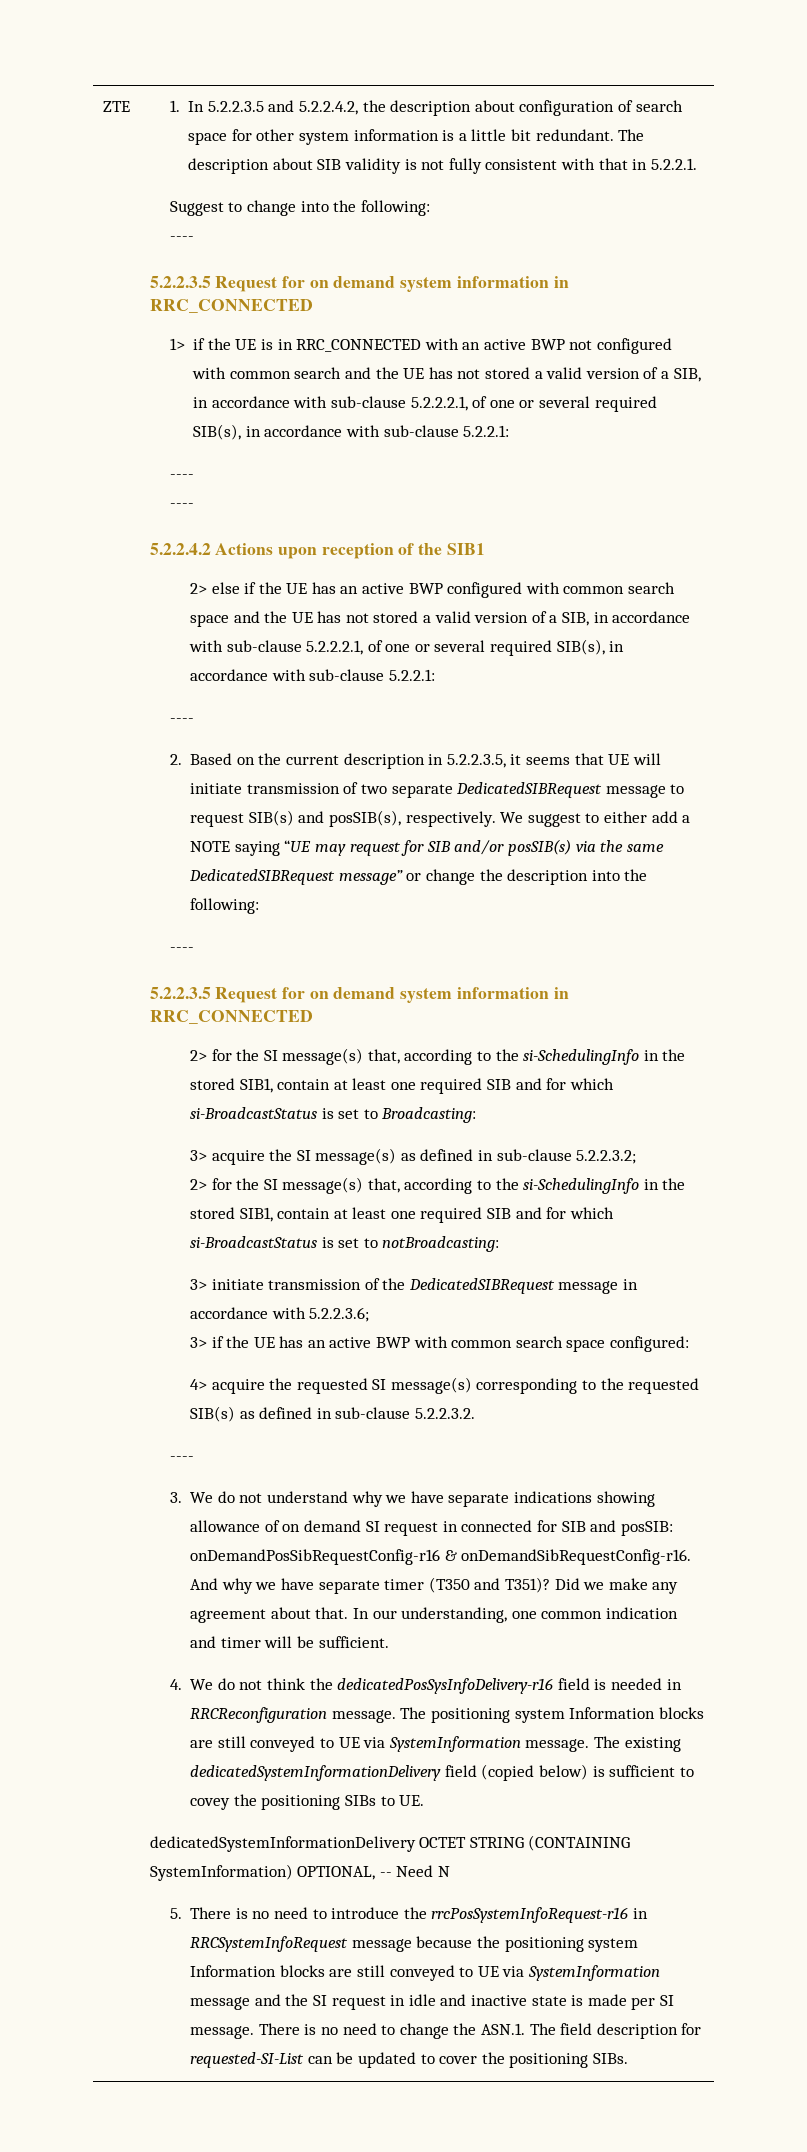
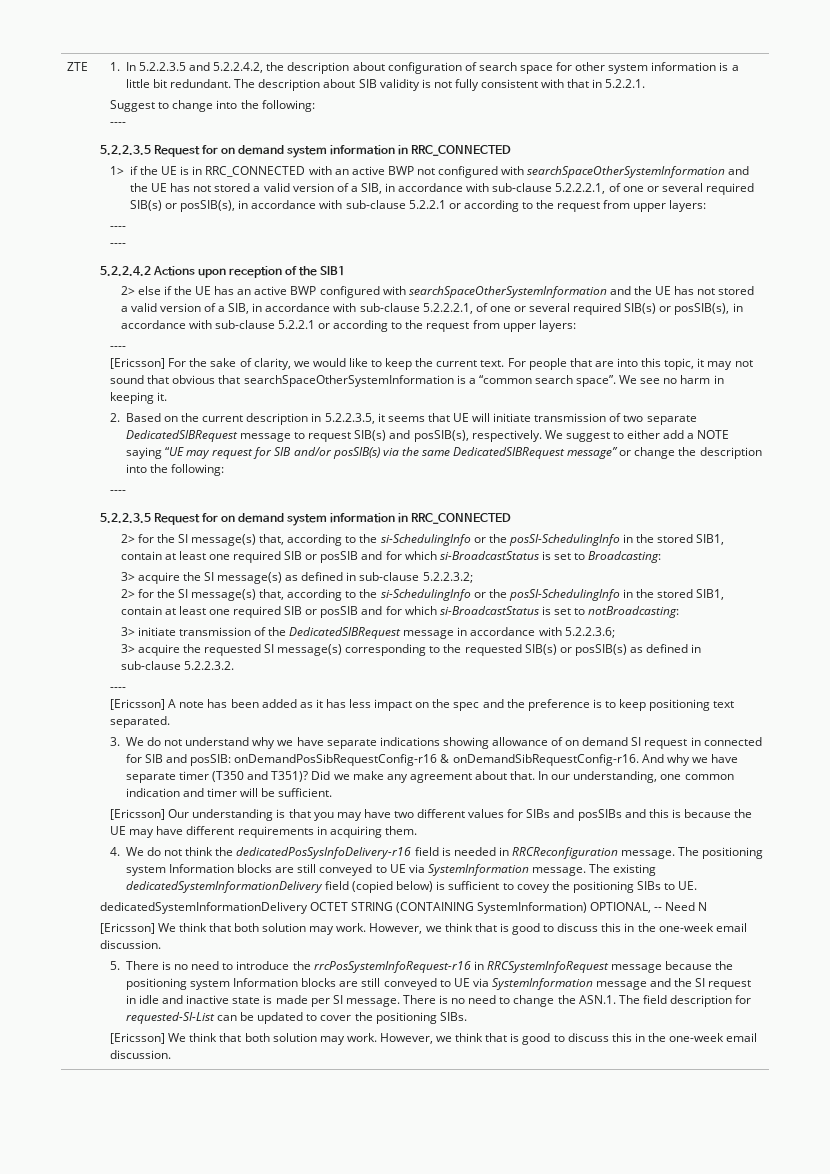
[229,367,342,379] common search -> [527,166,726,178] searchSpaceOtherSystemInformation
[193,424,510,440] SIB(s), in accordance with sub-clause 5.2.2.1: -> [129,200,707,212] SIB(s) or posSIB(s), in accordance with sub-clause 5.2.2.1 or according to the request from upper layers:
[563,582,676,594] [189,614,229,627] common search space -> [408,286,607,298] searchSpaceOtherSystemInformation
[556,639,625,655] [189,669,435,681] [169,718,194,723] SIB(s), in accordance with sub-clause 5.2.2.1: // ---- -> [624,303,743,315] [120,320,576,332] [110,346,127,350] [110,358,753,370] [110,375,724,387] [110,392,168,404] SIB(s) or posSIB(s), in accordance with sub-clause 5.2.2.1 or according to the request from upper layers: // ---- // [Ericsson] For the sake of clarity, we would like to keep the current text. For people that are into this topic, it may not sound that obvious that searchSpaceOtherSystemInformation is a “common search space”. We see no harm in keeping it.
(640, 1057) none -> [473,534,620,546] or the posSI-SchedulingInfo
(512, 1084) none -> [305,551,359,563] or posSIB
(640, 1186) none -> [473,589,620,601] or the posSI-SchedulingInfo
(512, 1213) none -> [305,606,359,618] or posSIB
[211,1336,690,1352] [189,1379,207,1390] if the UE has an active BWP with common search space configured: // 4> -> (135, 648) none
(235, 1414) none -> [559,644,627,656] or posSIB(s)
(194, 1458) none -> [110,699,735,711] [110,716,171,728] // [Ericsson] A note has been added as it has less impact on the spec and the preference is to keep positioning text separated.
(389, 1642) none -> [110,809,753,821] [110,826,417,838] // [Ericsson] Our understanding is that you may have two different values for SIBs and posSIBs and this is because the UE may have different requirements in acquiring them.
(450, 1871) none -> [99,923,747,935] [99,940,161,949] // [Ericsson] We think that both solution may work. However, we think that is good to discuss this in the one-week email discussion.
(628, 2058) none -> [110,1033,758,1045] [110,1050,172,1059] // [Ericsson] We think that both solution may work. However, we think that is good to discuss this in the one-week email discussion.

